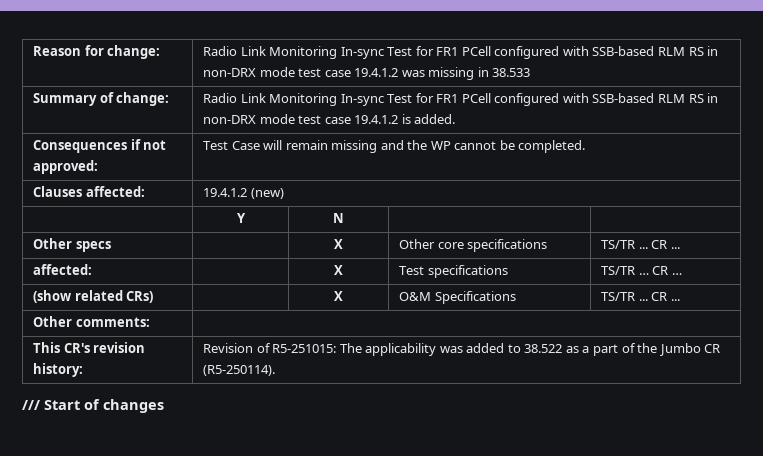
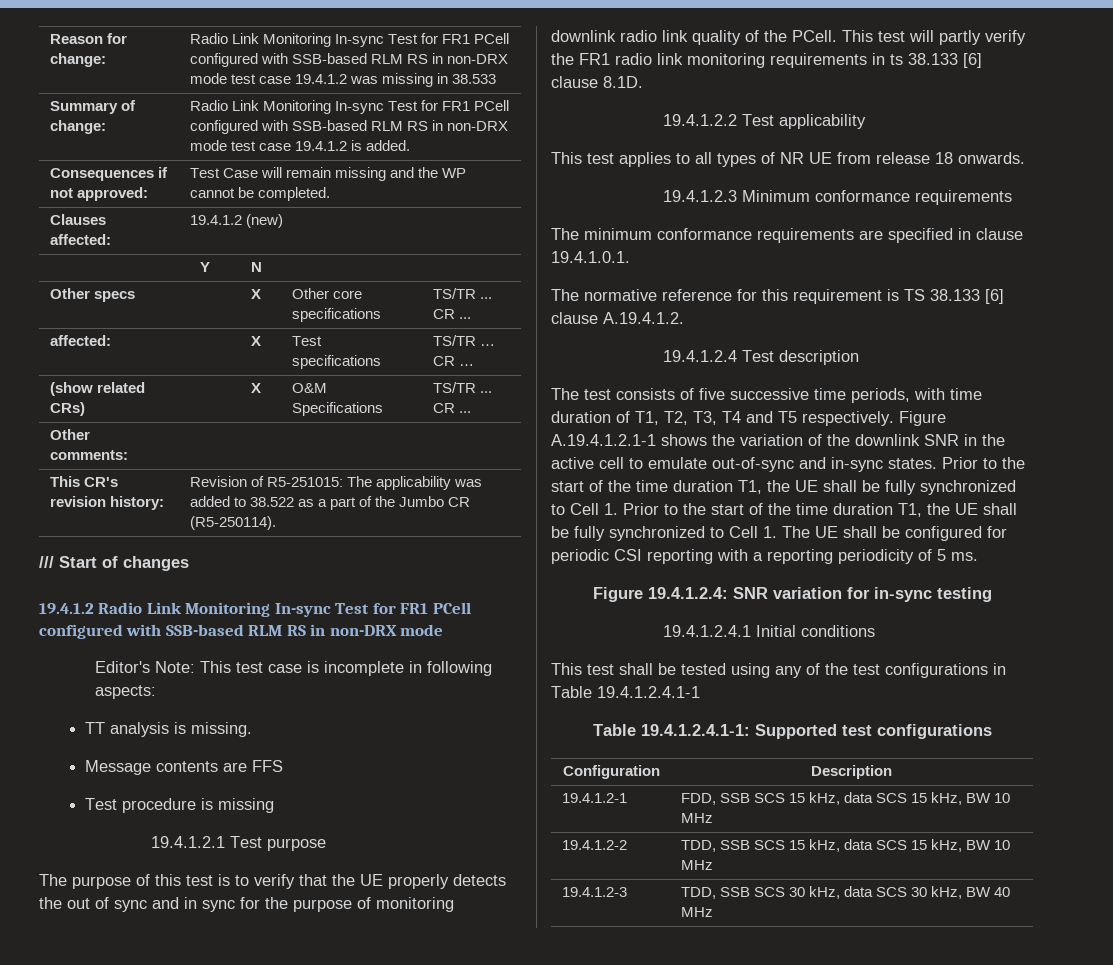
(164, 406) none -> [39,602,471,617] [39,624,444,639] [94,661,492,676] [94,685,156,699] [85,722,253,737] [85,760,284,775] [85,798,275,813] [150,836,326,851] [39,874,506,889] [39,897,454,912] [551,30,1026,45] [551,53,982,68] [551,76,643,88] [662,114,866,129] [551,152,1025,167] [662,190,1012,205] [551,228,1023,243] [551,251,630,263] [551,289,1004,304] [551,312,684,324] [662,350,859,365] [551,388,982,403] [551,411,946,426] [551,434,1005,446] [551,457,1025,472] [551,480,1016,495] [551,503,1017,517] [551,526,1007,541] [551,549,978,564] [592,587,992,602] [662,625,875,637] [551,663,1006,678] [551,686,700,698] [592,724,992,739] [562,765,660,779] [811,765,892,779] [561,793,627,803] [680,792,1011,805] [680,813,713,823] [561,840,627,850] [680,839,1011,852] [680,860,713,870] [561,887,627,897] [680,886,1011,899] [680,907,713,917] // 19.4.1.2 Radio Link Monitoring In-sync Test for FR1 PCell configured with SSB-based RLM RS in non-DRX mode // Editor's Note: This test case is incomplete in following aspects: // TT analysis is missing. // Message contents are FFS // Test procedure is missing // 19.4.1.2.1 Test purpose // The purpose of this test is to verify that the UE properly detects the out of sync and in sync for the purpose of monitoring downlink radio link quality of the PCell. This test will partly verify the FR1 radio link monitoring requirements in ts 38.133 [6] clause 8.1D. // 19.4.1.2.2 Test applicability // This test applies to all types of NR UE from release 18 onwards. // 19.4.1.2.3 Minimum conformance requirements // The minimum conformance requirements are specified in clause 19.4.1.0.1. // The normative reference for this requirement is TS 38.133 [6] clause A.19.4.1.2. // 19.4.1.2.4 Test description // The test consists of five successive time periods, with time duration of T1, T2, T3, T4 and T5 respectively. Figure A.19.4.1.2.1-1 shows the variation of the downlink SNR in the active cell to emulate out-of-sync and in-sync states. Prior to the start of the time duration T1, the UE shall be fully synchronized to Cell 1. Prior to the start of the time duration T1, the UE shall be fully synchronized to Cell 1. The UE shall be configured for periodic CSI reporting with a reporting periodicity of 5 ms. // Figure 19.4.1.2.4: SNR variation for in-sync testing // 19.4.1.2.4.1 Initial conditions // This test shall be tested using any of the test configurations in Table 19.4.1.2.4.1-1 // Table 19.4.1.2.4.1-1: Supported test configurations // Configuration | Description // 19.4.1.2-1 | FDD, SSB SCS 15 kHz, data SCS 15 kHz, BW 10 MHz // 19.4.1.2-2 | TDD, SSB SCS 15 kHz, data SCS 15 kHz, BW 10 MHz // 19.4.1.2-3 | TDD, SSB SCS 30 kHz, data SCS 30 kHz, BW 40 MHz

